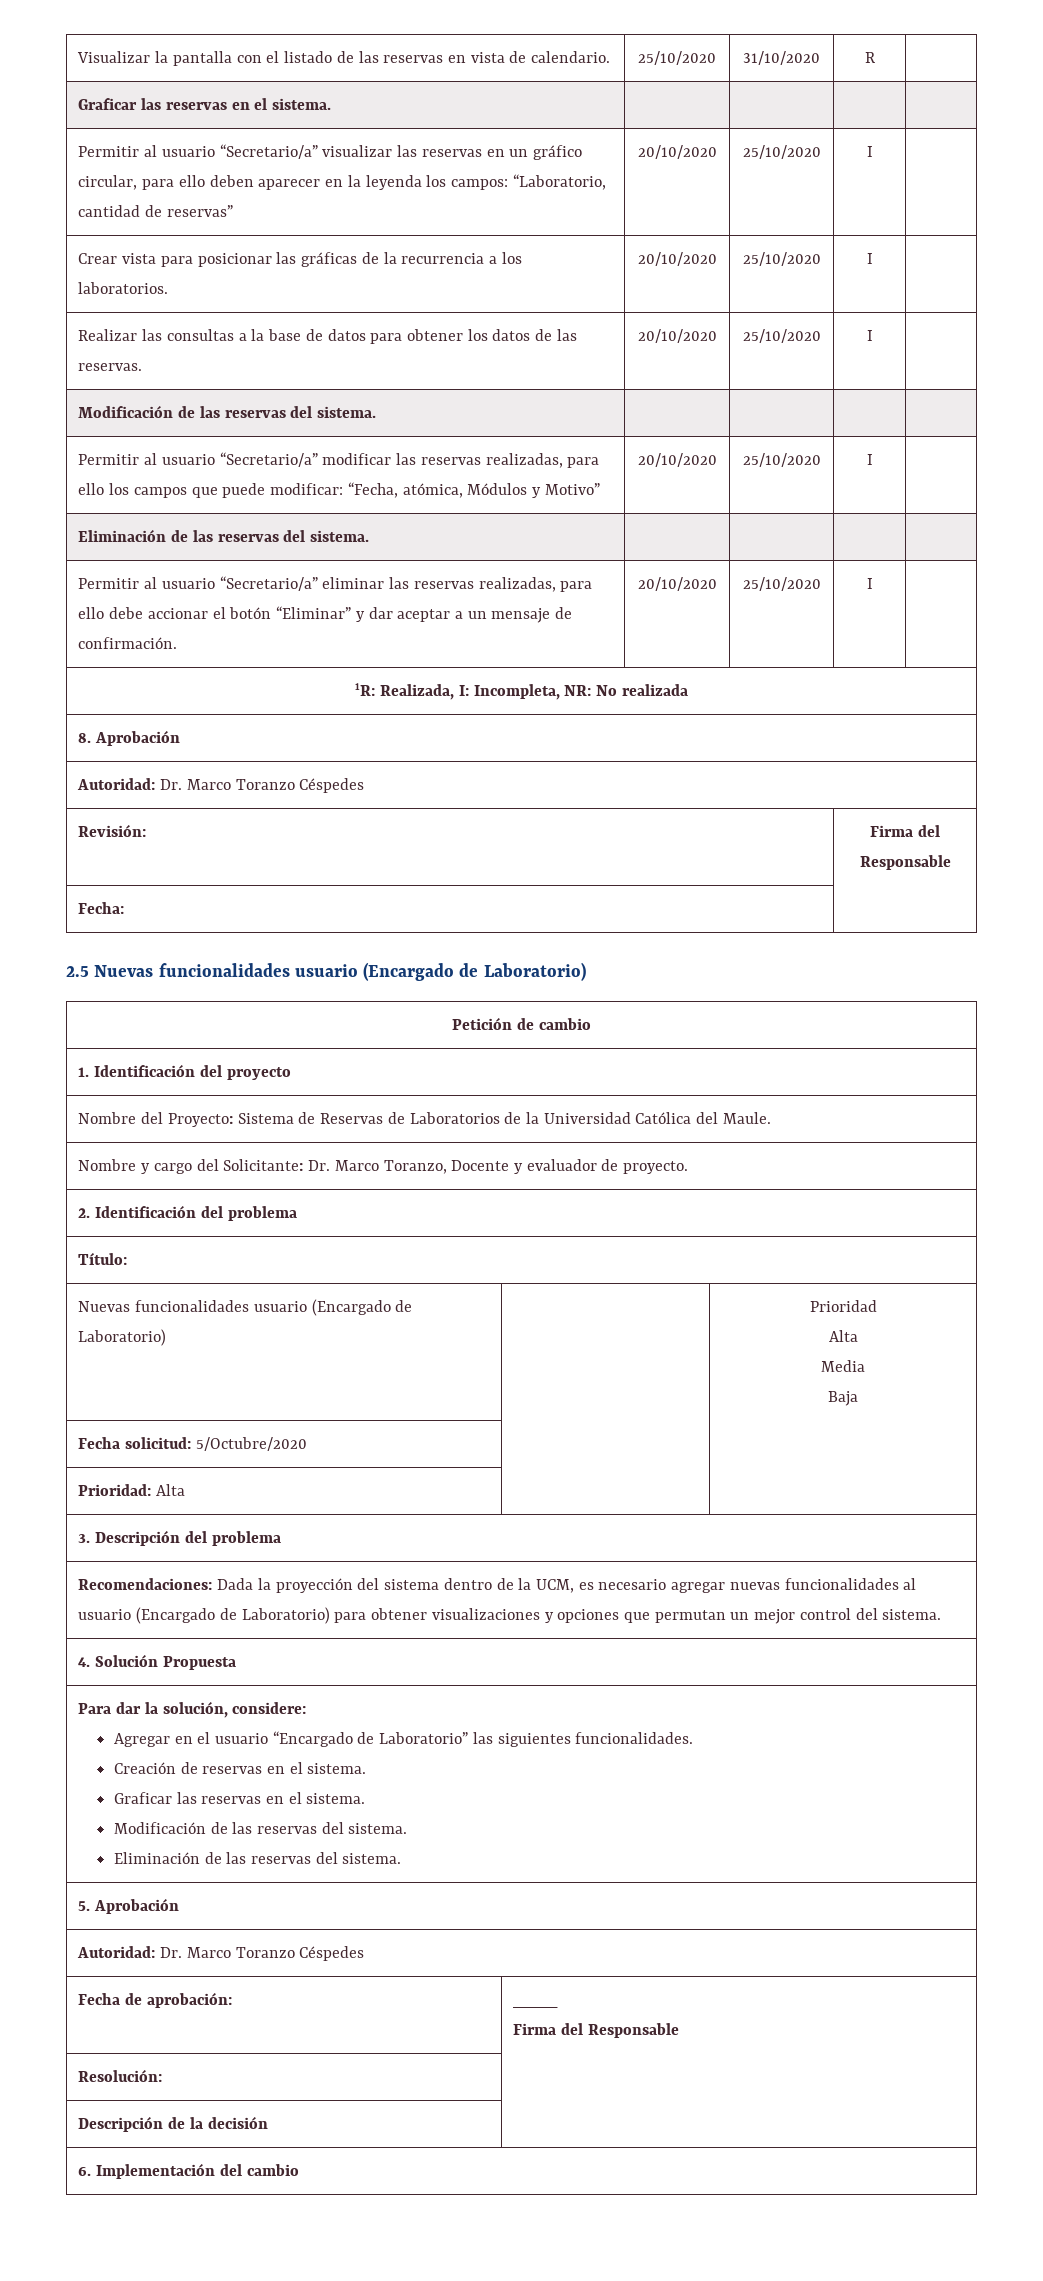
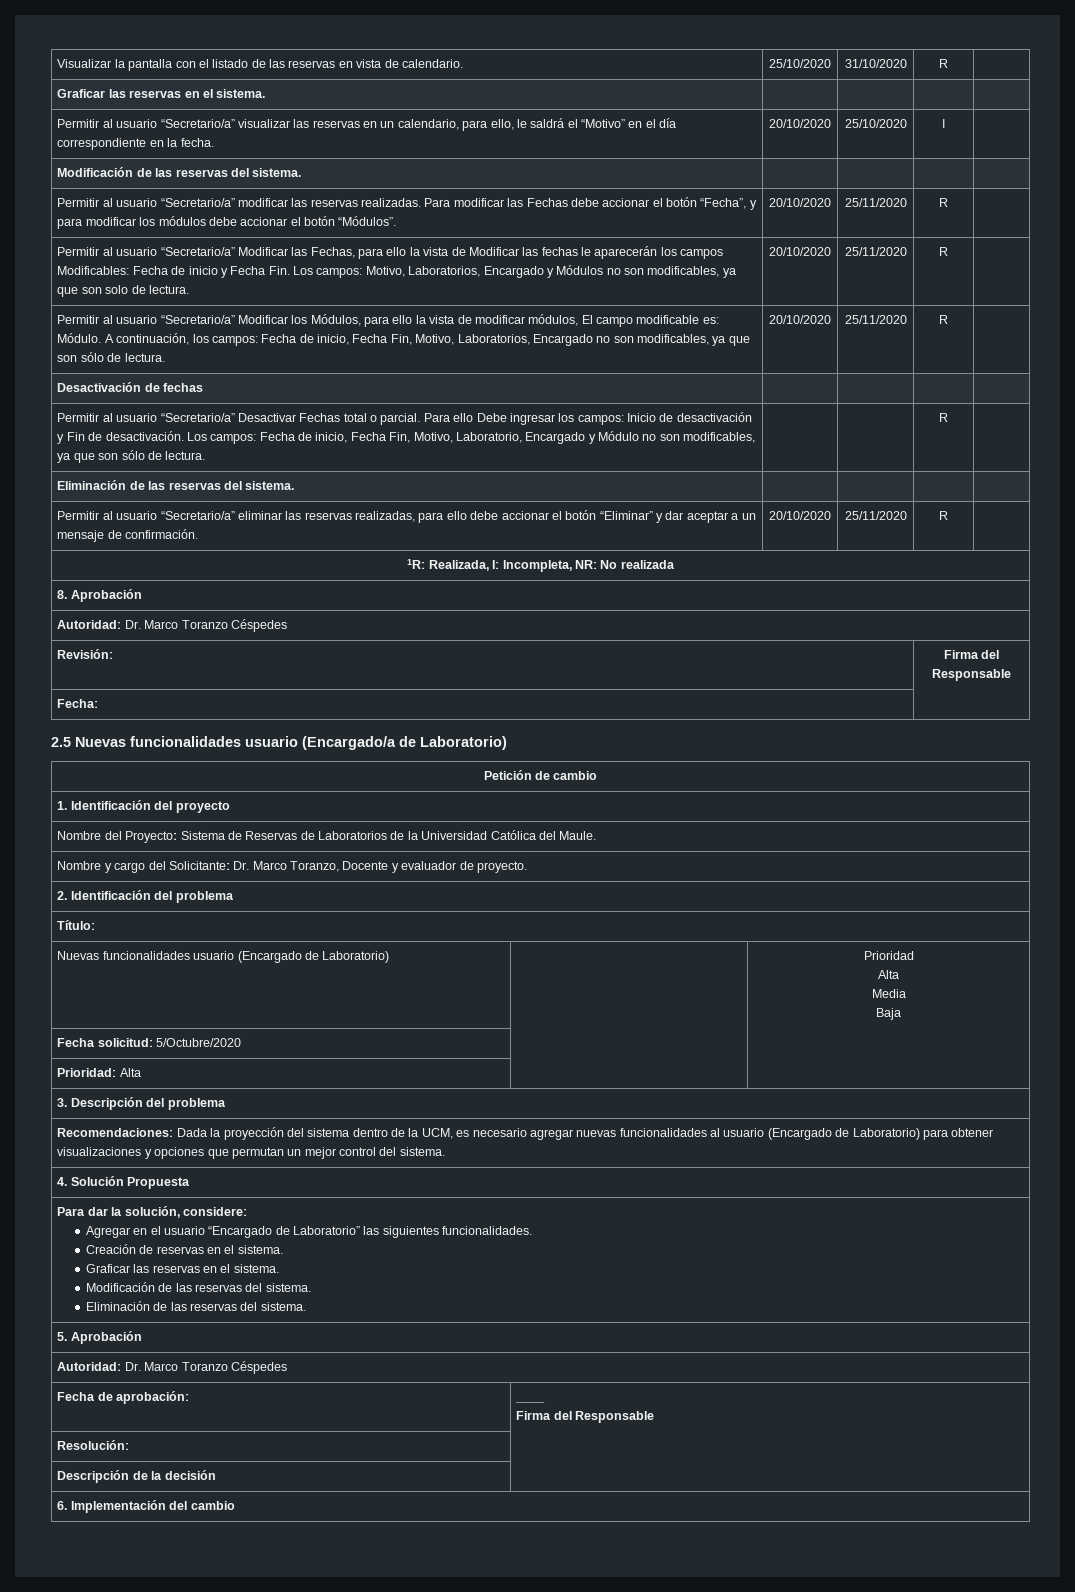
[532,145,582,160] [78,174,606,190] [78,205,233,217] [637,145,717,159] [742,145,821,159] [866,146,873,157] [78,252,522,267] [78,282,169,294] [637,252,717,266] [742,252,821,266] [866,253,873,264] [78,329,577,344] [78,363,143,371] gráfico circular, para ello deben aparecer en la leyenda los campos: “Laboratorio, cantidad de reservas” | 20/10/2020 | 25/10/2020 | I | // Crear vista para posicionar las gráficas de la recurrencia a los laboratorios. | 20/10/2020 | 25/10/2020 | I | // Realizar las consultas a la base de datos para obtener los datos de las reservas. -> [397,118,677,131] [57,138,214,150] calendario, para ello, le saldrá el “Motivo” en el día correspondiente en la fecha.
[485,453,600,468] [78,482,600,498] [637,453,717,467] [742,453,821,467] [866,454,873,465] realizadas, para ello los campos que puede modificar: “Fecha, atómica, Módulos y Motivo” | 20/10/2020 | 25/10/2020 | I -> [361,197,757,210] [57,216,397,229] [769,198,831,207] [844,198,907,207] [939,198,948,207] [57,246,724,259] [57,265,736,278] [57,285,189,297] [769,247,831,256] [844,247,907,256] [939,247,948,256] [57,314,719,327] [57,333,750,346] [57,352,165,362] [769,315,831,324] [844,315,907,324] [939,315,948,324] [57,382,204,392] [57,412,752,425] [57,431,756,444] [57,450,206,463] [939,413,948,422] realizadas. Para modificar las Fechas debe accionar el botón “Fecha”, y para modificar los módulos debe accionar el botón “Módulos”. | 20/10/2020 | 25/11/2020 | R | // Permitir al usuario “Secretario/a” Modificar las Fechas, para ello la vista de Modificar las fechas le aparecerán los campos Modificables: Fecha de inicio y Fecha Fin. Los campos: Motivo, Laboratorios, Encargado y Módulos no son modificables, ya que son solo de lectura. | 20/10/2020 | 25/11/2020 | R | // Permitir al usuario “Secretario/a” Modificar los Módulos, para ello la vista de modificar módulos, El campo modificable es: Módulo. A continuación, los campos: Fecha de inicio, Fecha Fin, Motivo, Laboratorios, Encargado no son modificables, ya que son sólo de lectura. | 20/10/2020 | 25/11/2020 | R | // Desactivación de fechas | | | | // Permitir al usuario “Secretario/a” Desactivar Fechas total o parcial. Para ello Debe ingresar los campos: Inicio de desactivación y Fin de desactivación. Los campos: Fecha de inicio, Fecha Fin, Motivo, Laboratorio, Encargado y Módulo no son modificables, ya que son sólo de lectura. | | | R
[742,577,821,591] [866,578,873,589] 25/10/2020 | I -> [844,511,907,520] [939,511,948,520] 25/11/2020 | R
[363,962,455,981] (Encargado -> [302,736,396,750] (Encargado/a

